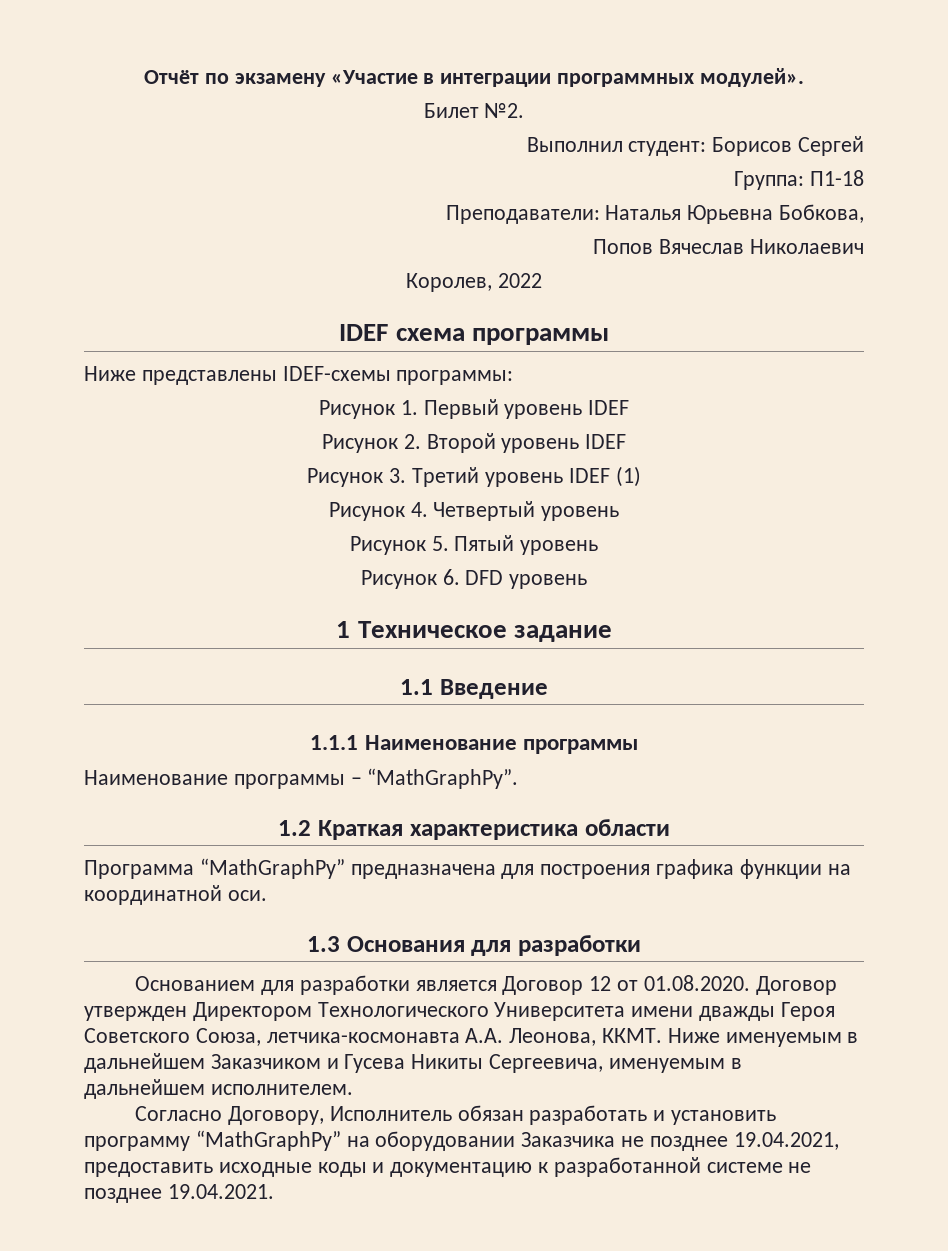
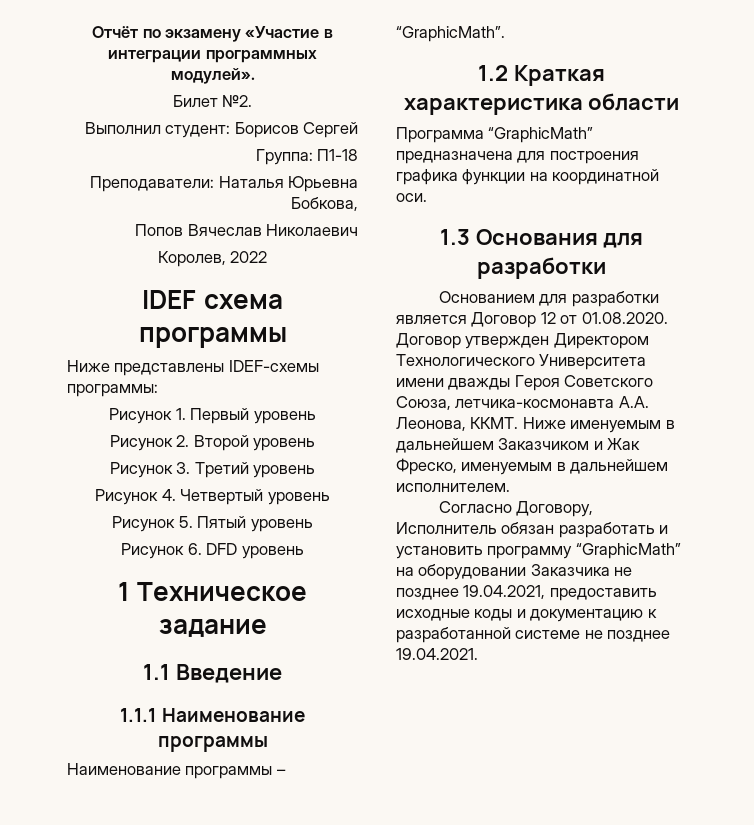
[588,400,630,415] IDEF -> (316, 417) none
[585,434,627,449] IDEF -> (316, 444) none
[568,466,641,487] IDEF (1) -> (316, 471) none
[367,768,519,789] “MathGraphPy”. -> [396,26,505,42] “GraphicMath”.
[199,858,345,879] “MathGraphPy” -> [488,127,594,143] “GraphicMath”
[344,1054,604,1073] Гусева Никиты Сергеевича, -> [607,438,641,450] [396,458,457,475] Жак Фреско,
[195,1130,341,1151] “MathGraphPy” -> [575,543,681,559] “GraphicMath”

